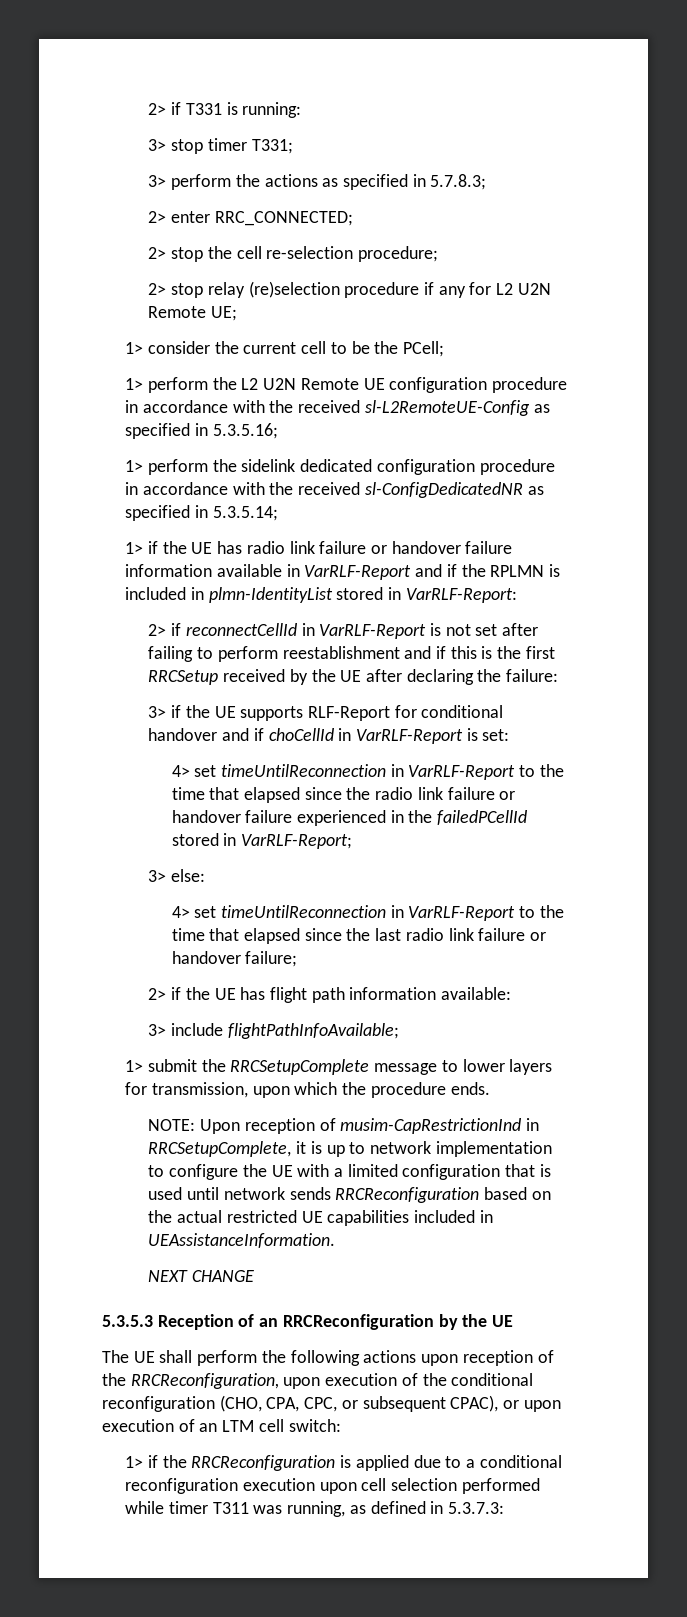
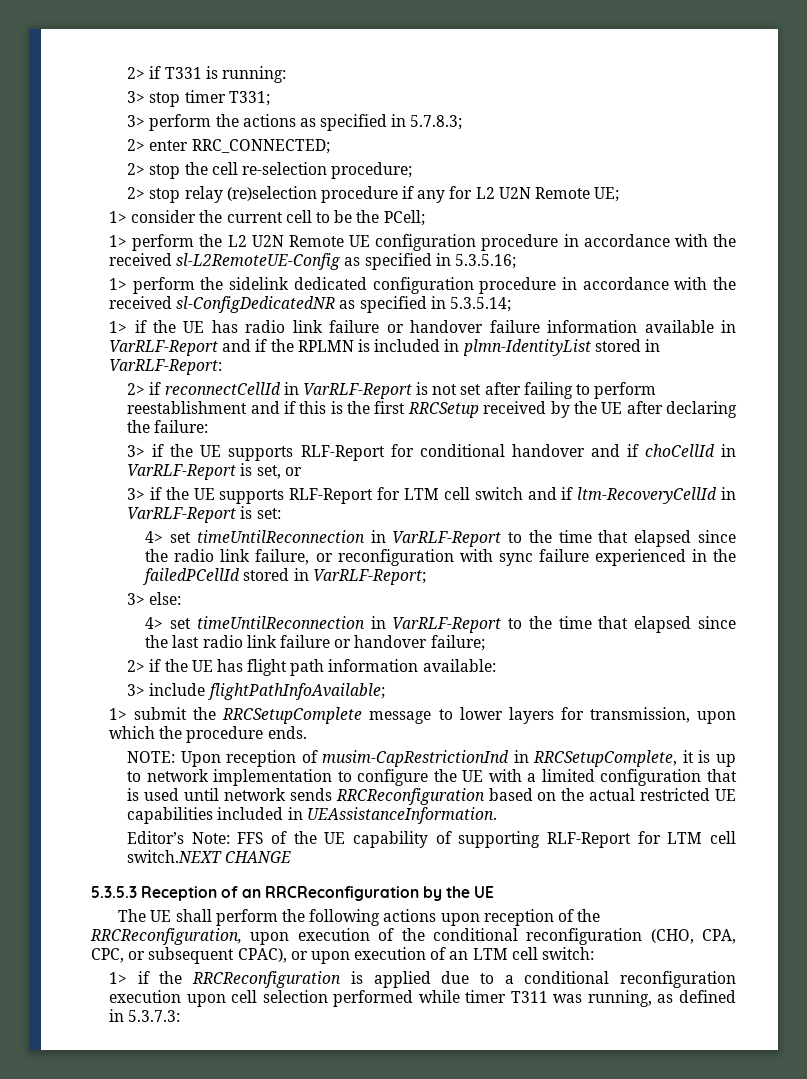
(478, 734) none -> [256,465,302,479] [127,487,736,504] [127,506,253,523] set, or // 3> if the UE supports RLF-Report for LTM cell switch and if ltm-RecoveryCellId in VarRLF-Report is
[447,787,516,800] [171,810,241,823] failure or handover -> [255,549,533,566] failure, or reconfiguration with sync
[148,1270,189,1282] NEXT -> [127,831,737,848] [127,850,223,863] Editor’s Note: FFS of the UE capability of supporting RLF-Report for LTM cell switch.NEXT

